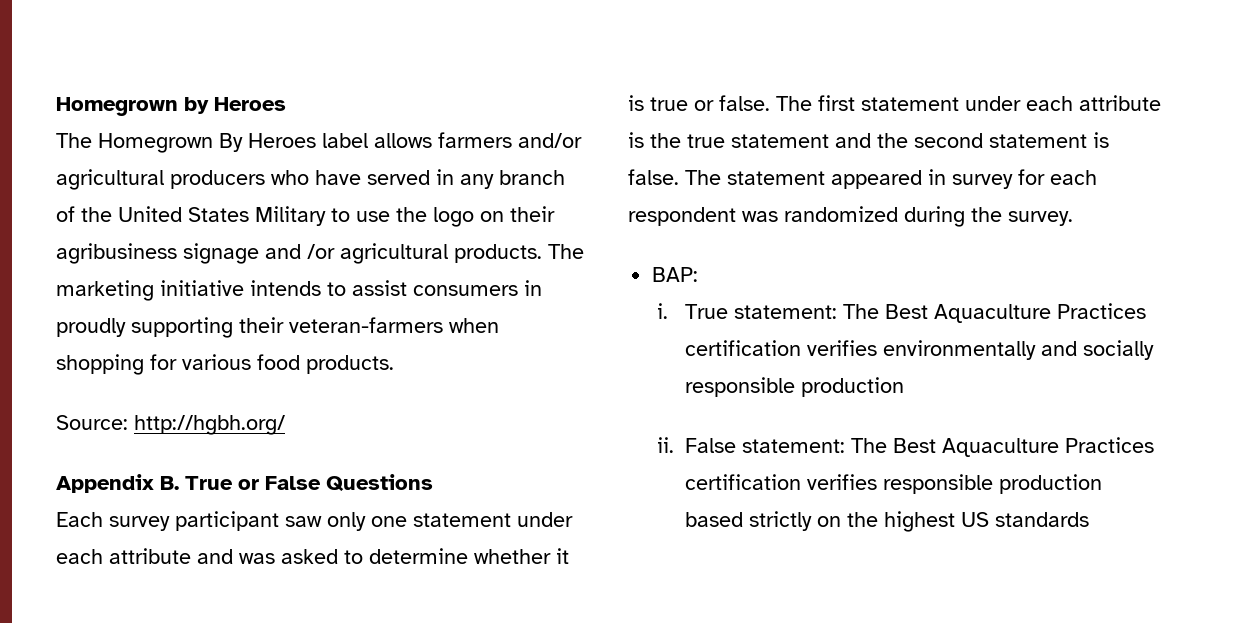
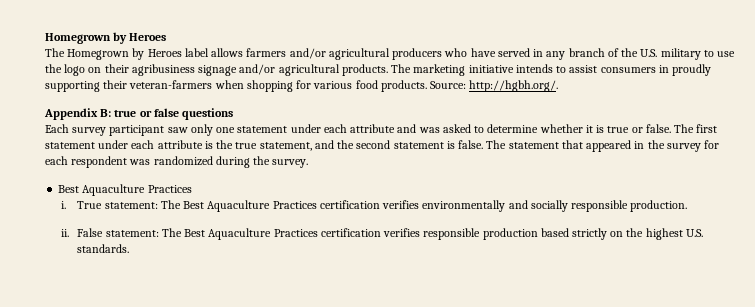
[219,133,243,152] By -> [132,48,145,60] by
[118,206,326,226] United States Military -> [640,48,701,60] U.S. military
[265,244,335,259] and /or -> [239,64,276,75] and/or
[56,415,285,435] // Source: http://hgbh.org/ -> [430,80,559,92] Source: http://hgbh.org/.
[160,474,433,492] B. True or False Questions -> [100,108,234,120] B: true or false questions
[731,134,829,148] statement -> [259,142,312,151] statement,
(825, 178) none -> [561,140,583,149] that
(946, 177) none -> [647,140,665,149] the
[652,267,699,282] BAP: -> [58,184,192,196] Best Aquaculture Practices
[801,377,905,397] production -> [630,200,688,212] production.
[961,512,1090,527] US standards -> [685,229,703,237] [77,244,130,253] U.S. standards.

